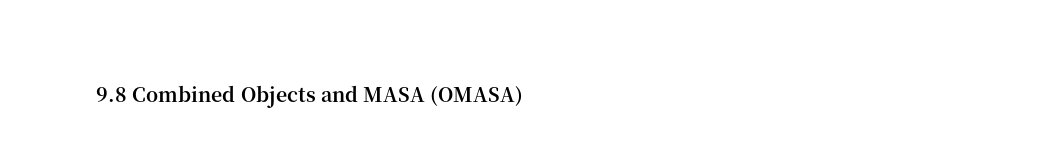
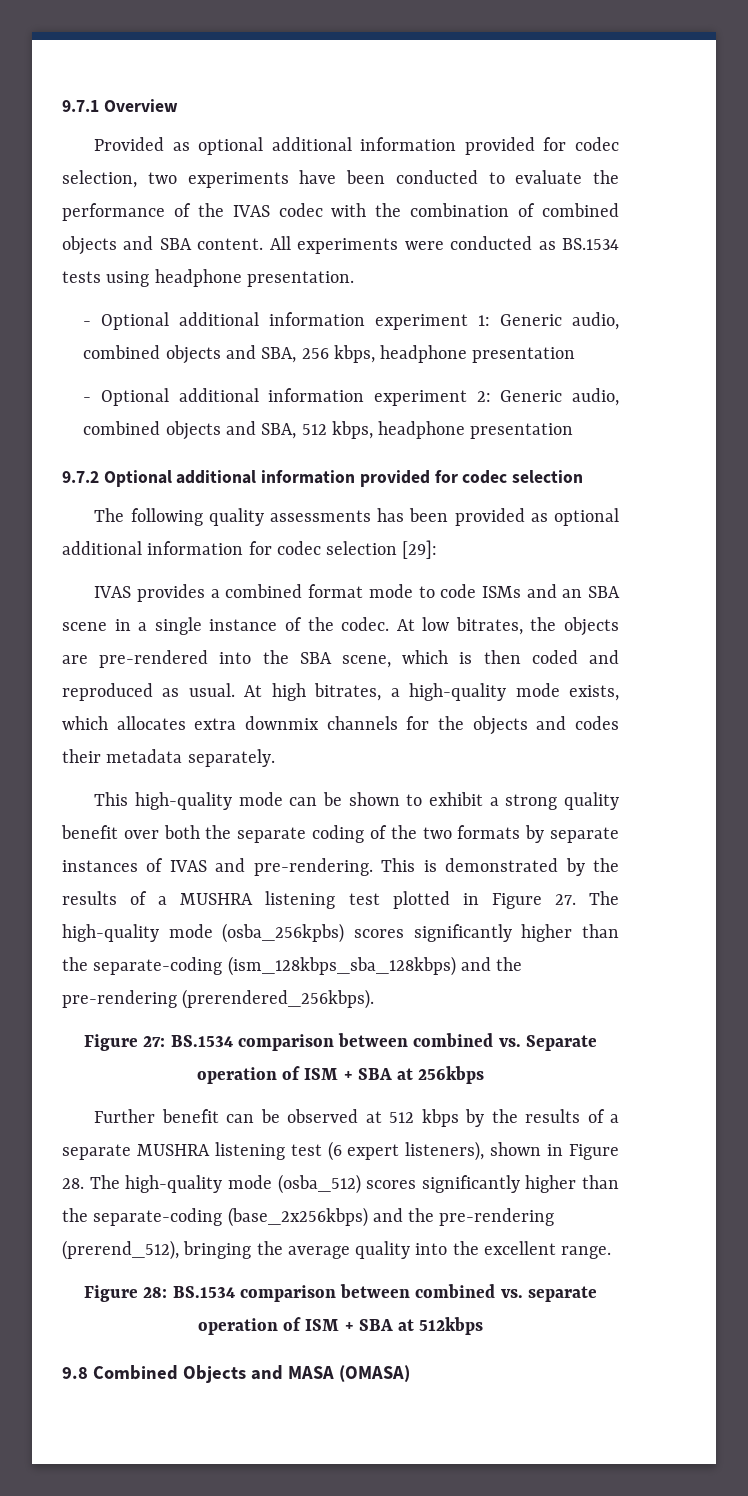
(96, 94) none -> [62,99,178,112] [94,137,619,155] [62,170,619,188] [62,203,620,221] [62,236,620,255] [62,269,354,287] [83,312,619,330] [83,345,576,364] [83,388,619,406] [83,421,574,440] [62,470,584,487] [94,508,620,526] [62,540,438,559] [94,584,620,602] [62,617,619,636] [62,650,619,668] [62,683,620,701] [62,716,620,735] [62,749,275,767] [94,792,620,810] [61,825,619,843] [62,858,620,876] [62,891,620,909] [62,923,619,943] [62,956,523,976] [62,989,375,1009] [84,1033,597,1051] [196,1066,485,1084] [94,1109,619,1127] [62,1141,620,1161] [62,1174,619,1194] [62,1207,555,1227] [62,1240,612,1260] [84,1284,597,1302] [197,1317,484,1335] 9.7.1 Overview // Provided as optional additional information provided for codec selection, two experiments have been conducted to evaluate the performance of the IVAS codec with the combination of combined objects and SBA content. All experiments were conducted as BS.1534 tests using headphone presentation. // - Optional additional information experiment 1: Generic audio, combined objects and SBA, 256 kbps, headphone presentation // - Optional additional information experiment 2: Generic audio, combined objects and SBA, 512 kbps, headphone presentation // 9.7.2 Optional additional information provided for codec selection // The following quality assessments has been provided as optional additional information for codec selection [29]: // IVAS provides a combined format mode to code ISMs and an SBA scene in a single instance of the codec. At low bitrates, the objects are pre-rendered into the SBA scene, which is then coded and reproduced as usual. At high bitrates, a high-quality mode exists, which allocates extra downmix channels for the objects and codes their metadata separately. // This high-quality mode can be shown to exhibit a strong quality benefit over both the separate coding of the two formats by separate instances of IVAS and pre-rendering. This is demonstrated by the results of a MUSHRA listening test plotted in Figure 27. The high-quality mode (osba_256kpbs) scores significantly higher than the separate-coding (ism_128kbps_sba_128kbps) and the pre-rendering (prerendered_256kbps). // Figure 27: BS.1534 comparison between combined vs. Separate operation of ISM + SBA at 256kbps // Further benefit can be observed at 512 kbps by the results of a separate MUSHRA listening test (6 expert listeners), shown in Figure 28. The high-quality mode (osba_512) scores significantly higher than the separate-coding (base_2x256kbps) and the pre-rendering (prerend_512), bringing the average quality into the excellent range. // Figure 28: BS.1534 comparison between combined vs. separate operation of ISM + SBA at 512kbps //

